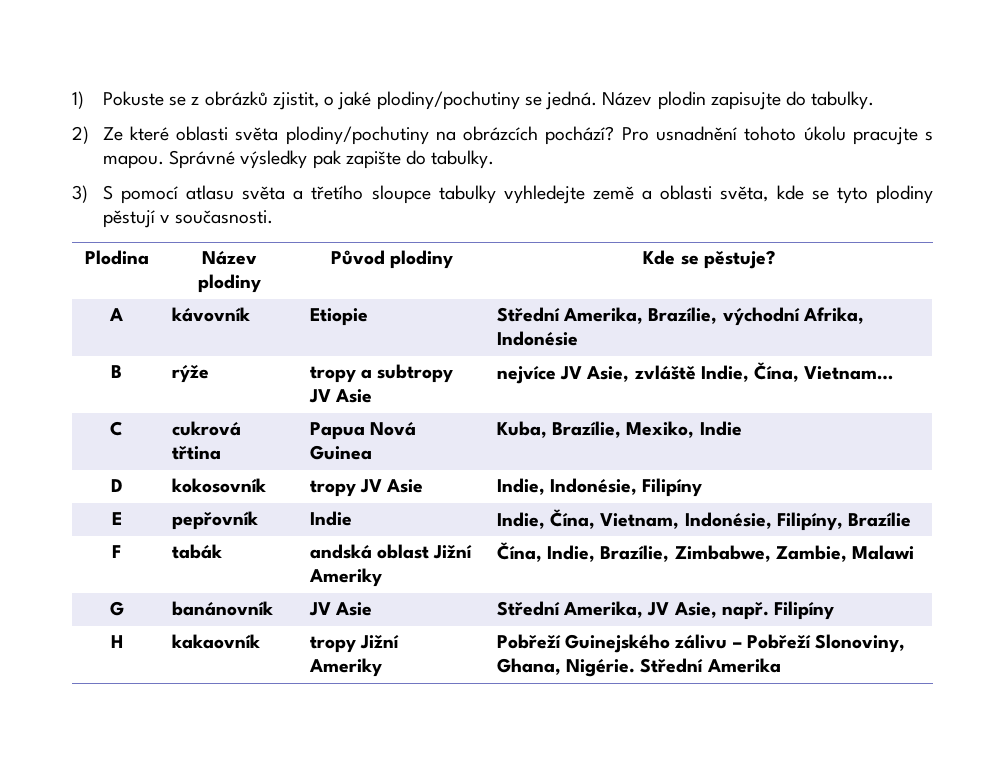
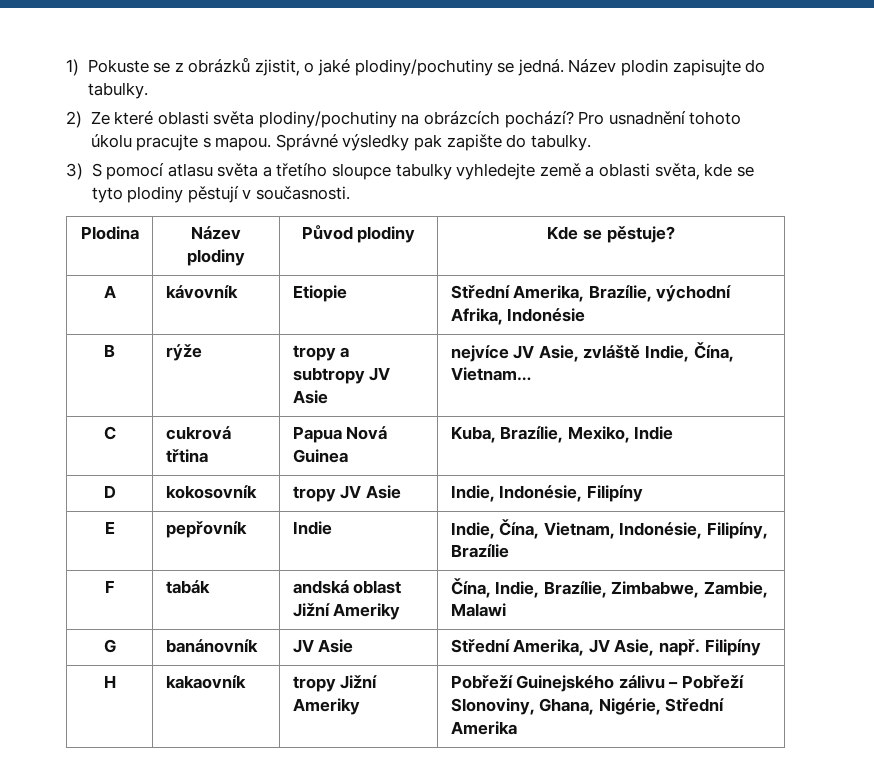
[566,658,636,677] Nigérie. -> [598,698,661,715] Nigérie,

